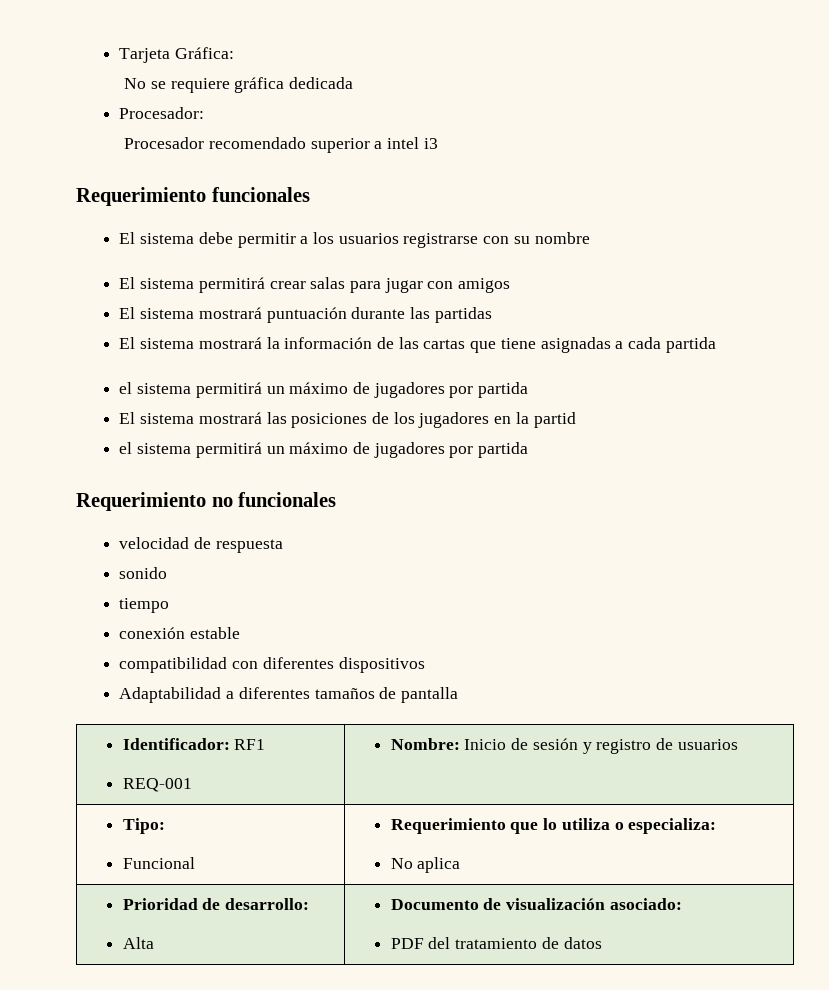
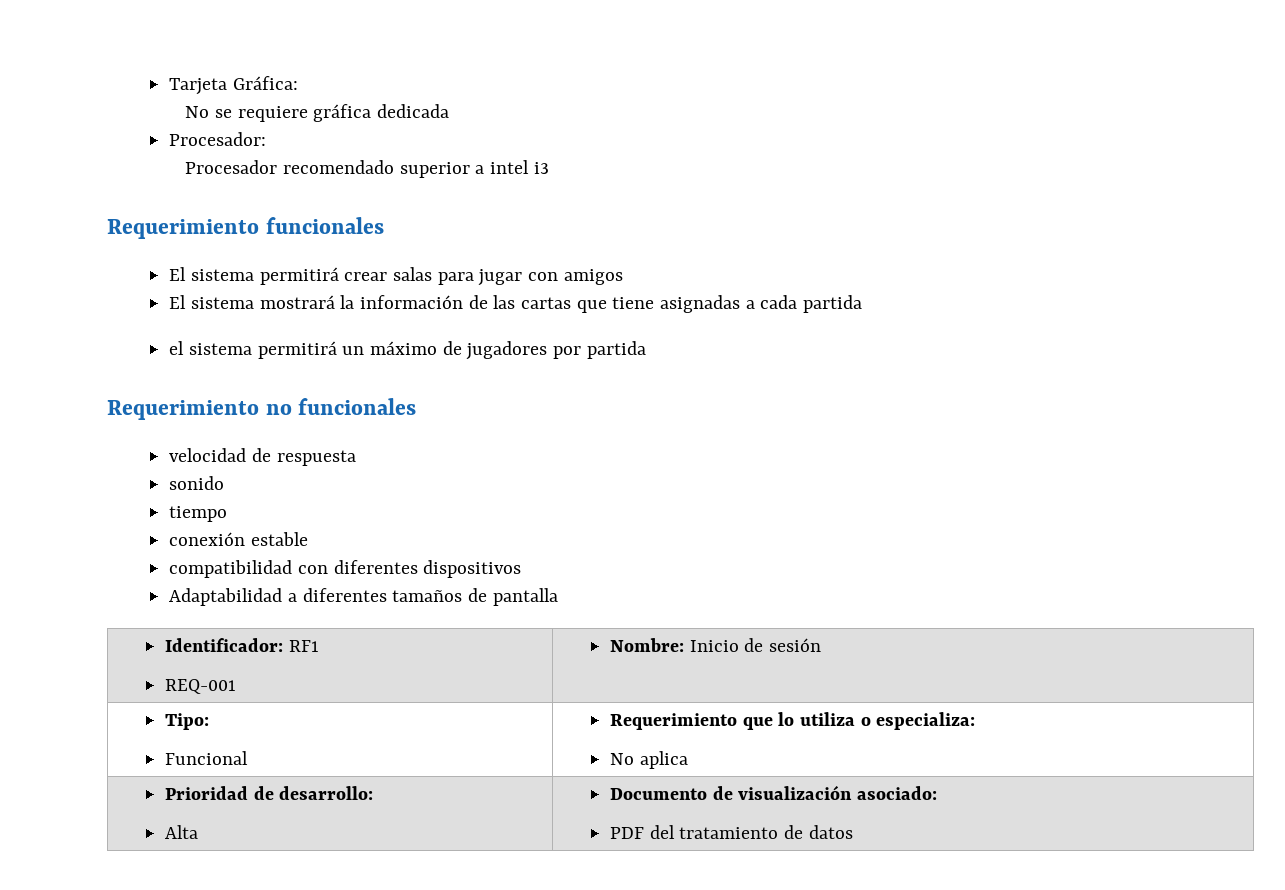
[119,232,590,248] // El sistema debe permitir a los usuarios registrarse con su nombre -> (384, 225) none
[119,307,492,323] // El sistema mostrará puntuación durante las partidas -> (623, 277) none
[119,412,576,428] [119,442,529,458] // El sistema mostrará las posiciones de los jugadores en la partid // el sistema permitirá un máximo de jugadores por partida -> (646, 350) none
[582,738,738,754] y registro de usuarios -> (822, 645) none

